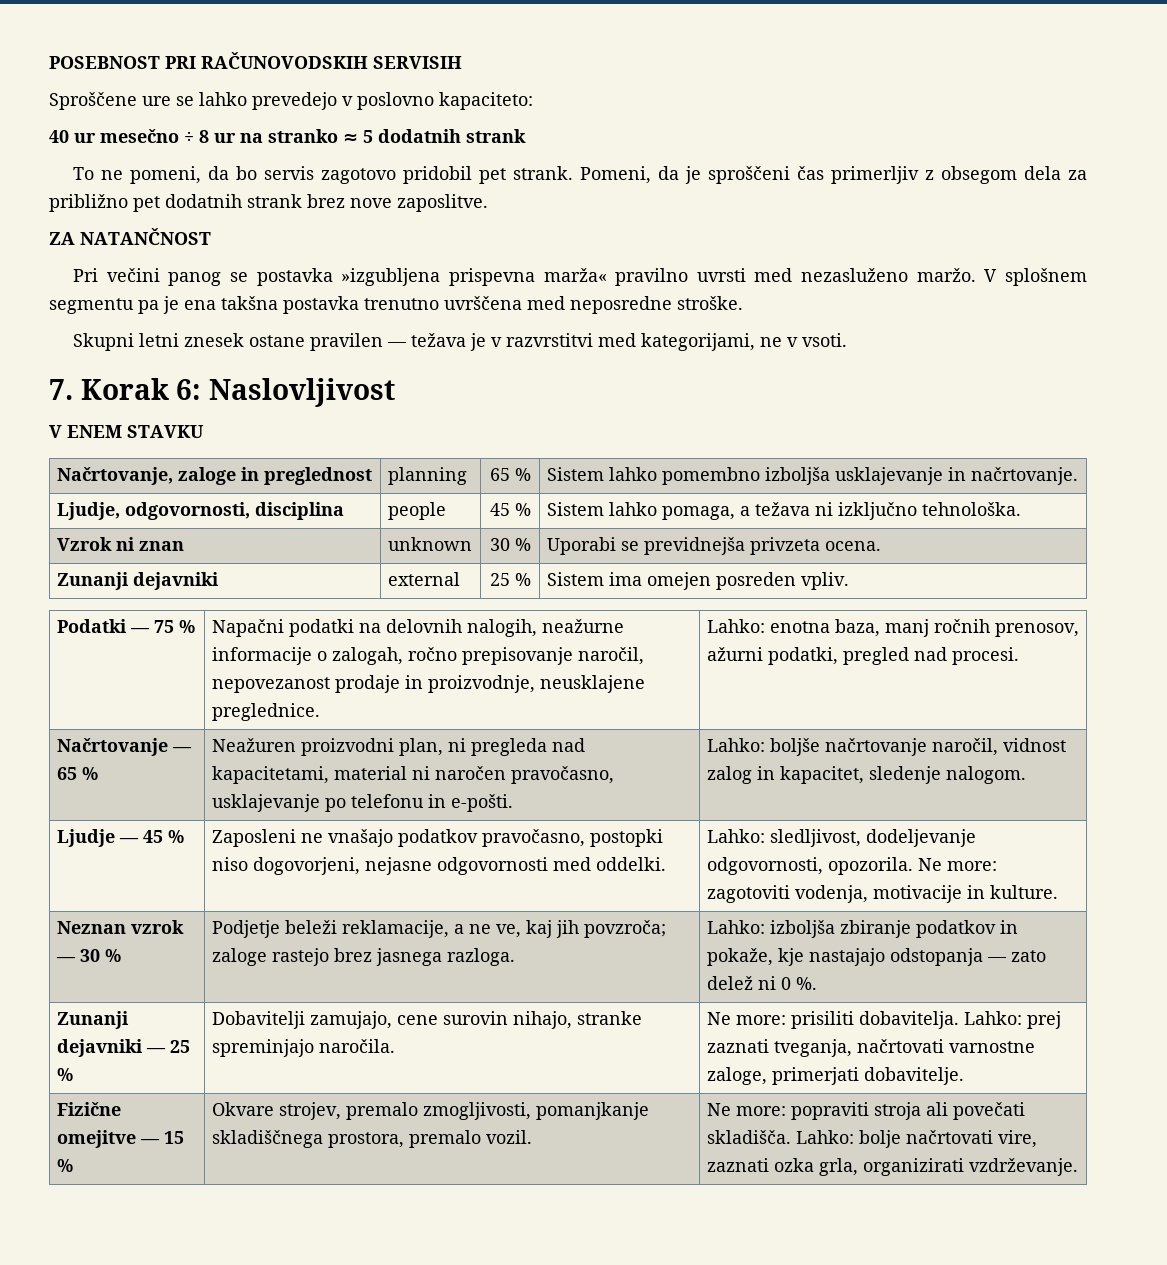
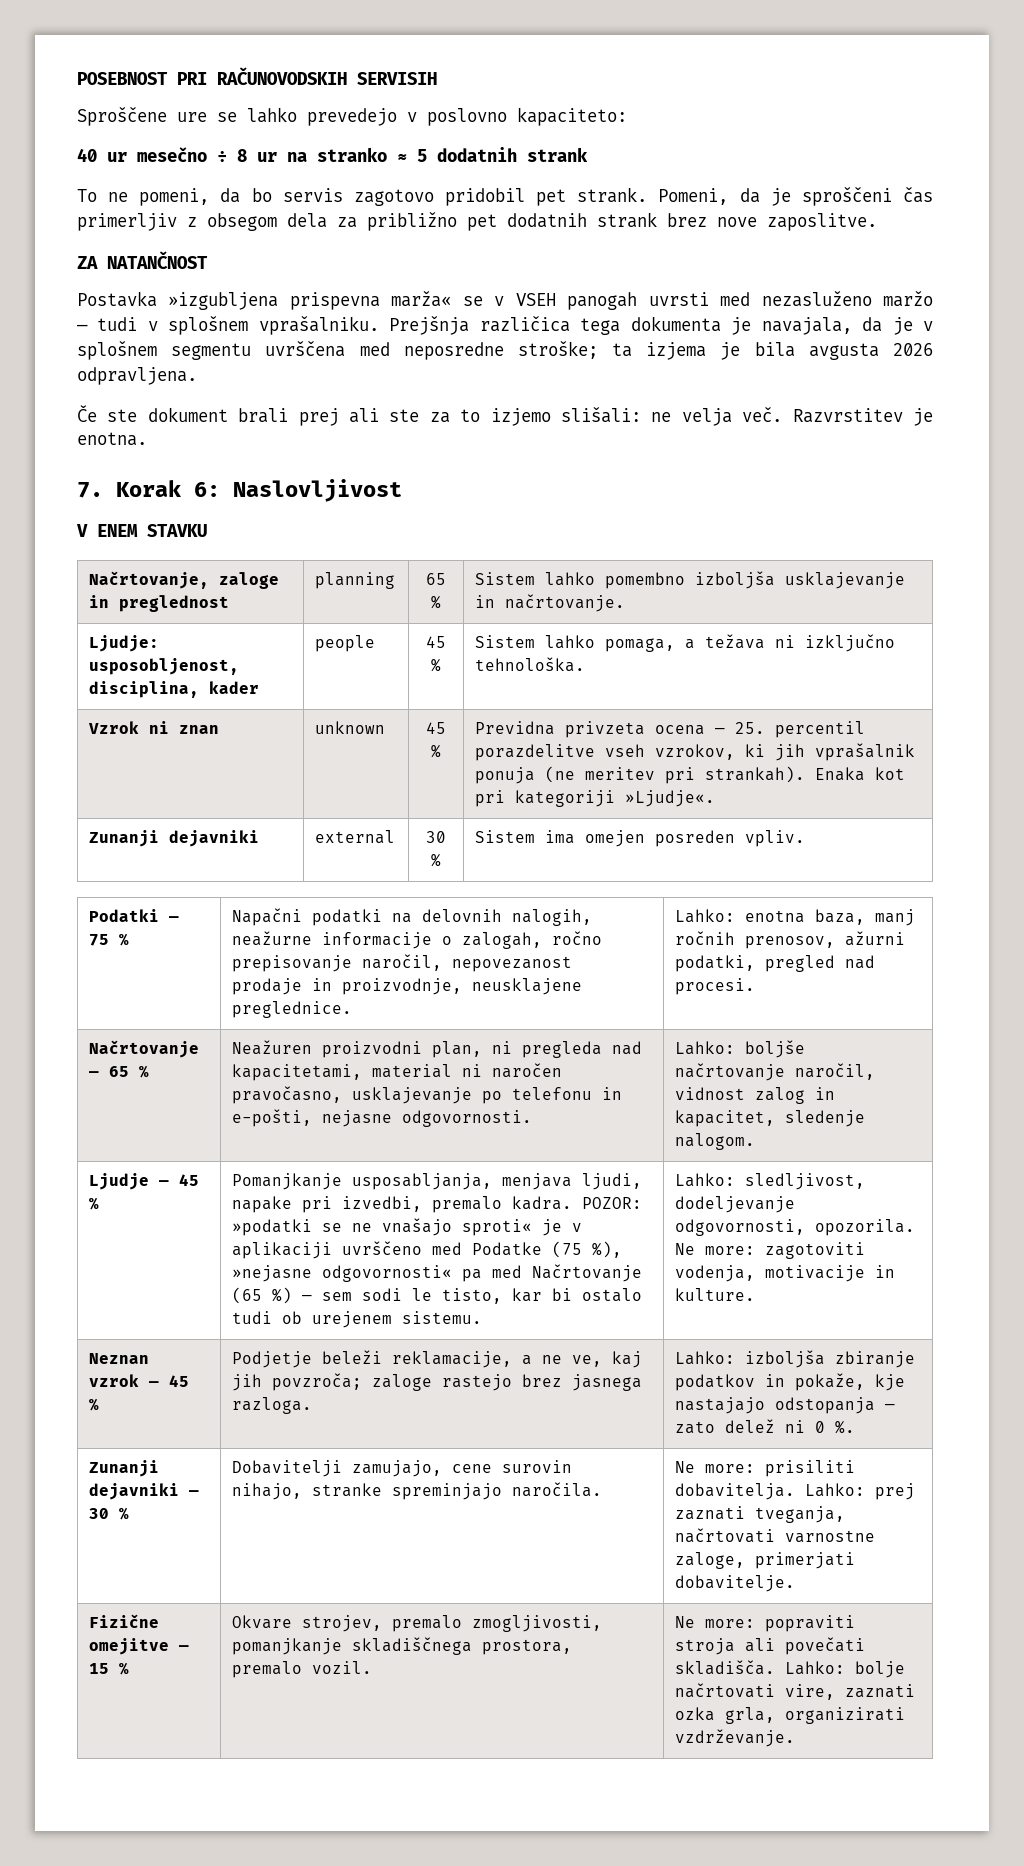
[73,268,1087,286] [49,296,743,314] [73,333,848,351] Pri večini panog se postavka »izgubljena prispevna marža« pravilno uvrsti med nezasluženo maržo. V splošnem segmentu pa je ena takšna postavka trenutno uvrščena med neposredne stroške. // Skupni letni znesek ostane pravilen — težava je v razvrstitvi med kategorijami, ne v vsoti. -> [77,291,933,310] [77,316,933,335] [77,341,933,360] [77,367,197,385] [77,405,933,426] [77,432,147,446] Postavka »izgubljena prispevna marža« se v VSEH panogah uvrsti med nezasluženo maržo — tudi v splošnem vprašalniku. Prejšnja različica tega dokumenta je navajala, da je v splošnem segmentu uvrščena med neposredne stroške; ta izjema je bila avgusta 2026 odpravljena. // Če ste dokument brali prej ali ste za to izjemo slišali: ne velja več. Razvrstitev je enotna.
[56,502,344,520] Ljudje, odgovornosti, disciplina -> [89,635,160,652] [89,658,240,675] [89,681,260,698] Ljudje: usposobljenost, disciplina, kader
[489,538,531,551] [546,537,881,555] 30 % | Uporabi se previdnejša privzeta ocena. -> [426,722,446,734] [431,744,441,758] [475,721,866,738] [475,743,916,761] [475,766,906,784] [475,790,716,807] 45 % | Previdna privzeta ocena — 25. percentil porazdelitve vseh vzrokov, ki jih vprašalnik ponuja (ne meritev pri strankah). Enaka kot pri kategoriji »Ljudje«.
[489,573,510,586] 25 -> [426,831,446,843] 30
[450,794,513,812] e-pošti. -> [232,1109,533,1127] e-pošti, nejasne odgovornosti.
[211,829,663,847] [211,857,666,875] Zaposleni ne vnašajo podatkov pravočasno, postopki niso dogovorjeni, nejasne odgovornosti med oddelki. -> [232,1173,643,1190] [232,1196,643,1213] [232,1218,583,1236] [232,1241,623,1259] [232,1264,643,1282] [232,1287,643,1304] [232,1311,483,1328] Pomanjkanje usposabljanja, menjava ljudi, napake pri izvedbi, premalo kadra. POZOR: »podatki se ne vnašajo sproti« je v aplikaciji uvrščeno med Podatke (75 %), »nejasne odgovornosti« pa med Načrtovanje (65 %) — sem sodi le tisto, kar bi ostalo tudi ob urejenem sistemu.
[79,949,100,962] 30 -> [169,1375,190,1387] 45
[169,1040,190,1053] 25 -> [89,1508,110,1519] 30

